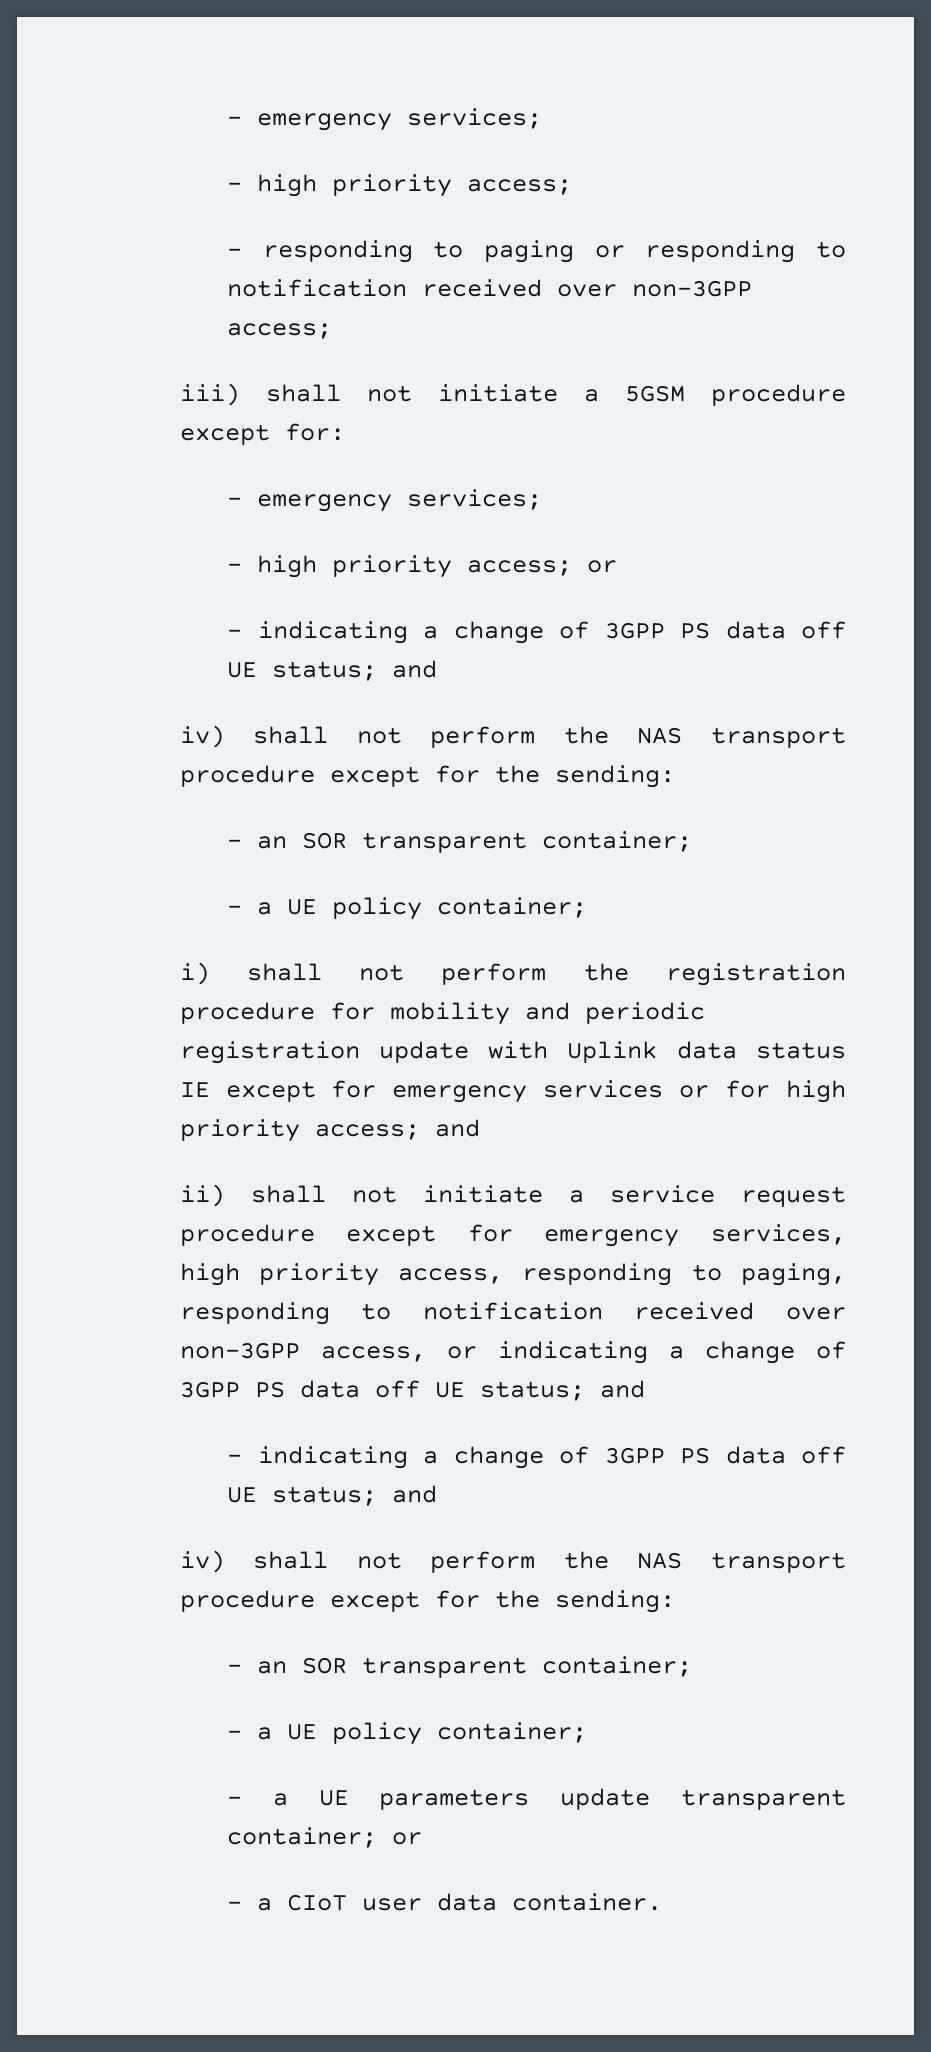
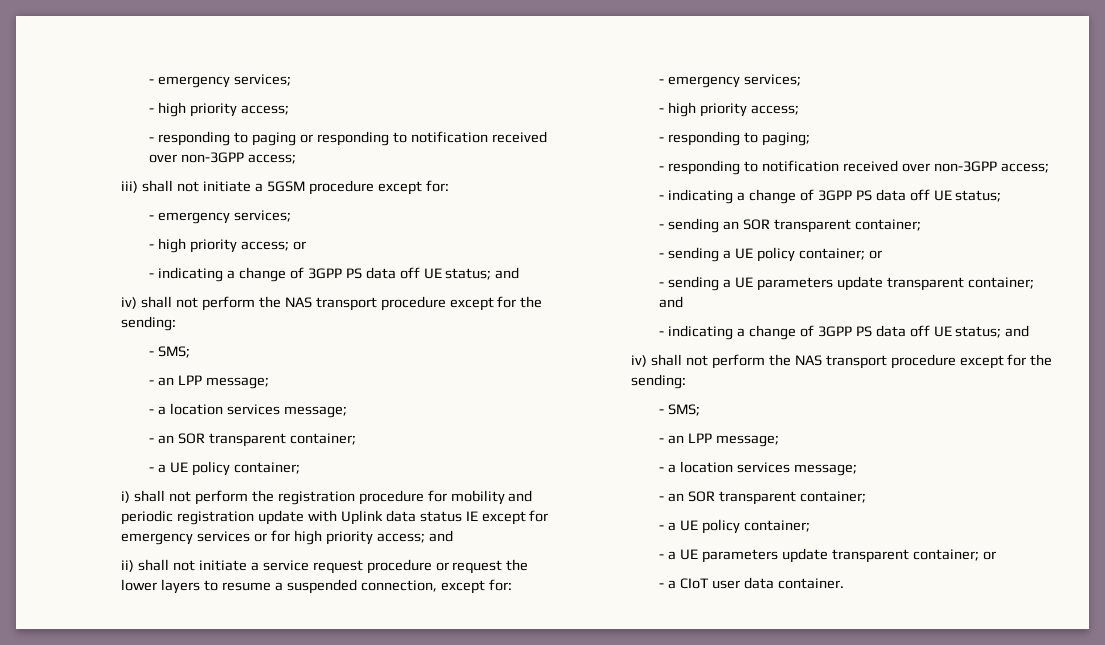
(675, 776) none -> [149,346,191,358] [149,375,270,389] [149,403,347,418] // - SMS; // - an LPP message; // - a location services message;
[346,1224,847,1247] [179,1263,846,1286] [179,1302,847,1325] [179,1342,477,1362] except for emergency services, high priority access, responding to paging, responding to notification received over non-3GPP access, or -> [435,559,529,574] [121,579,512,594] [659,74,802,88] [659,102,800,117] [659,131,811,146] [659,160,1049,175] [659,195,665,200] or request the lower layers to resume a suspended connection, except for: // - emergency services; // - high priority access; // - responding to paging; // - responding to notification received over non-3GPP access; // -
(585, 1391) none -> [659,218,921,233] [659,247,882,262] [659,276,1034,291] // - sending an SOR transparent container; // - sending a UE policy container; or // - sending a UE parameters update transparent container;
(675, 1601) none -> [659,404,701,416] [659,433,780,447] [659,461,857,476] // - SMS; // - an LPP message; // - a location services message;

